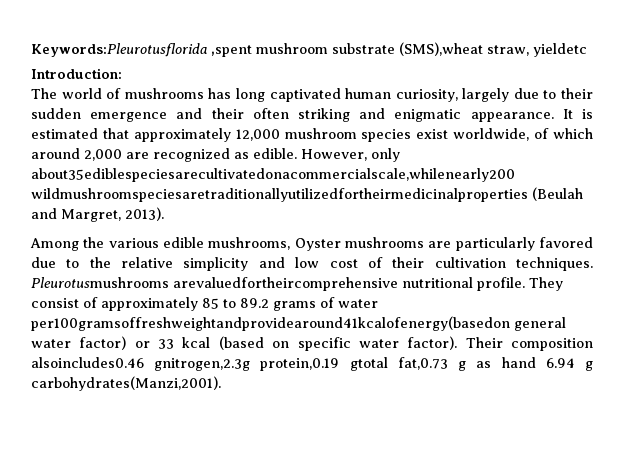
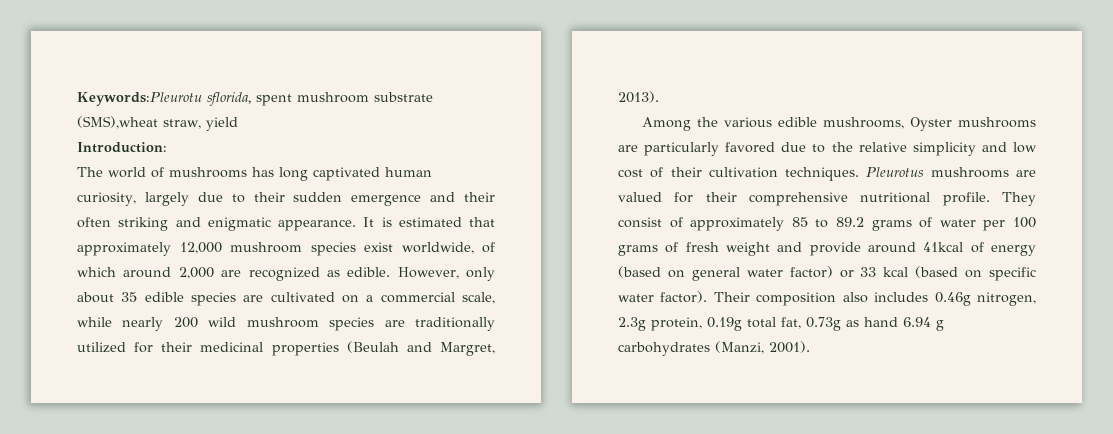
[31,43,252,57] Keywords:Pleurotusflorida ,spent -> [77,92,292,106] Keywords:Pleurotu sflorida, spent
[533,43,587,57] yieldetc -> [205,117,238,131] yield
[31,168,515,182] [31,188,528,202] about35ediblespeciesarecultivatedonacommercialscale,whilenearly200 wildmushroomspeciesaretraditionallyutilizedfortheirmedicinalproperties -> [77,292,495,306] [77,317,495,331] [77,342,339,356] about 35 edible species are cultivated on a commercial scale, while nearly 200 wild mushroom species are traditionally utilized for their medicinal properties
[31,277,398,291] Pleurotusmushrooms arevaluedfortheircomprehensive -> [866,167,1036,178] [618,192,848,206] Pleurotus mushrooms are valued for their comprehensive
[31,316,510,331] per100gramsoffreshweightandprovidearound41kcalofenergy(basedon -> [983,217,1036,231] [618,242,1036,256] [618,266,685,278] per 100 grams of fresh weight and provide around 41kcal of energy (based on
[31,357,467,371] alsoincludes0.46 gnitrogen,2.3g protein,0.19 gtotal fat,0.73 g -> [842,292,1036,306] [618,317,841,331] also includes 0.46g nitrogen, 2.3g protein, 0.19g total fat, 0.73g
[31,376,221,391] carbohydrates(Manzi,2001). -> [618,341,810,356] carbohydrates (Manzi, 2001).

